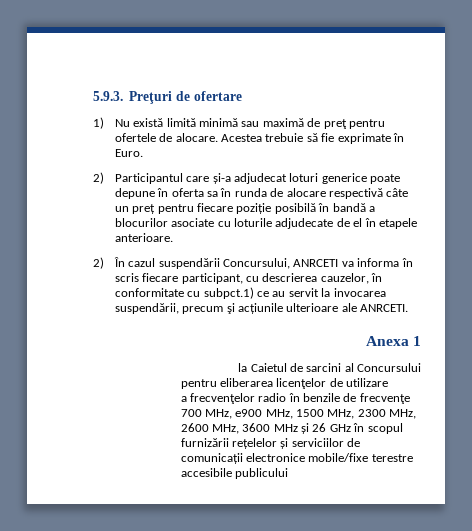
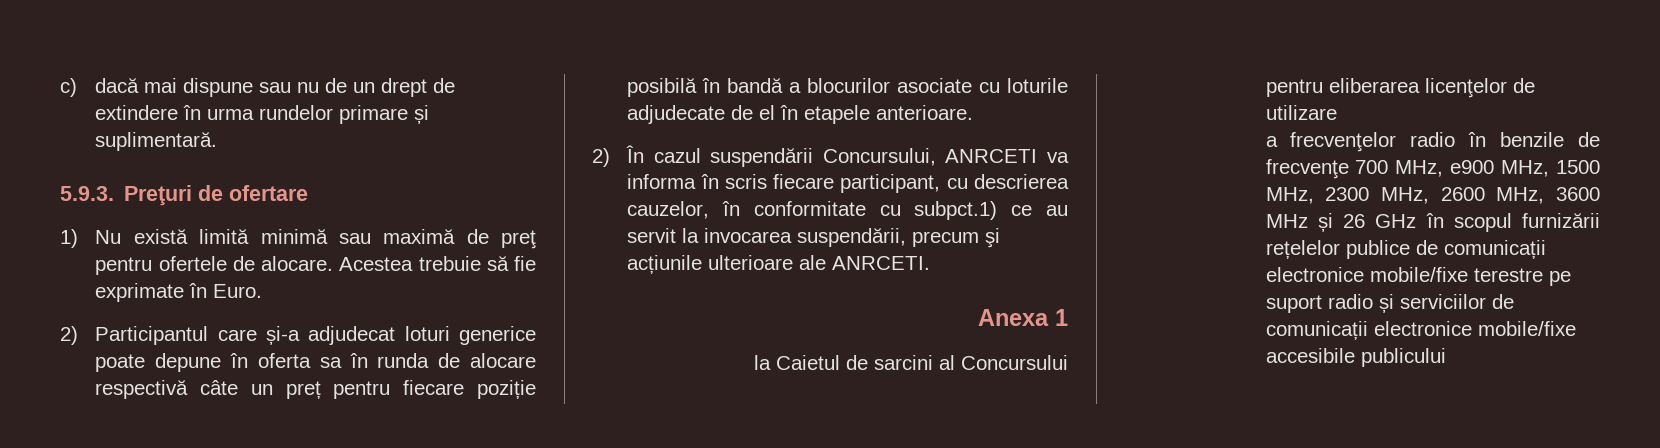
(93, 96) none -> [60,78,456,97] [95,105,430,124] [95,132,218,151] c) dacă mai dispune sau nu de un drept de extindere în urma rundelor primare și suplimentară. //
(277, 443) none -> [1345,240,1546,259] [1265,267,1571,286] [1265,294,1373,313] publice de comunicații electronice mobile/fixe terestre pe suport radio
[371,454,413,462] terestre -> (1576, 328) none

